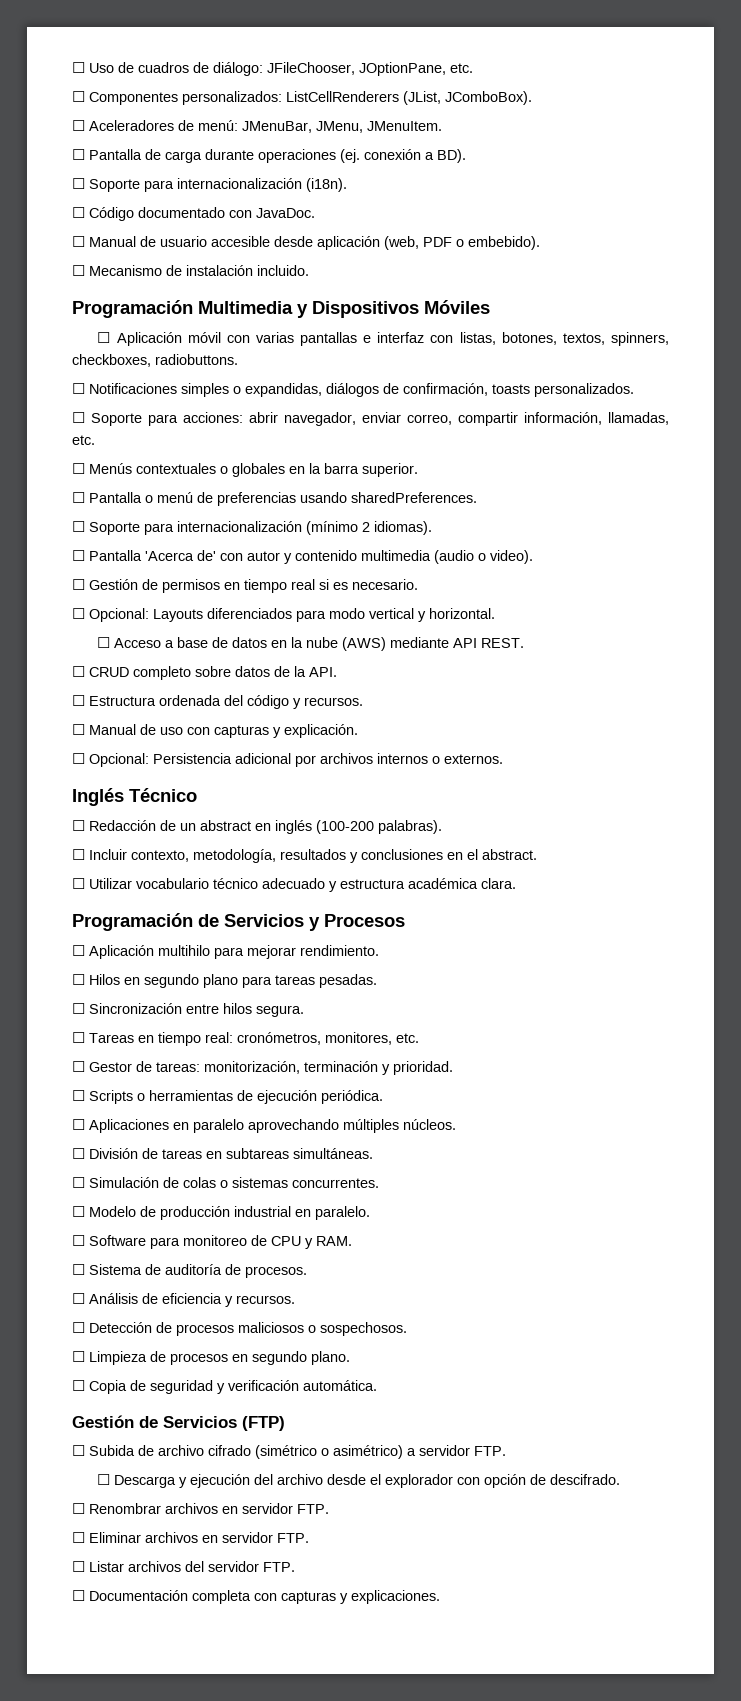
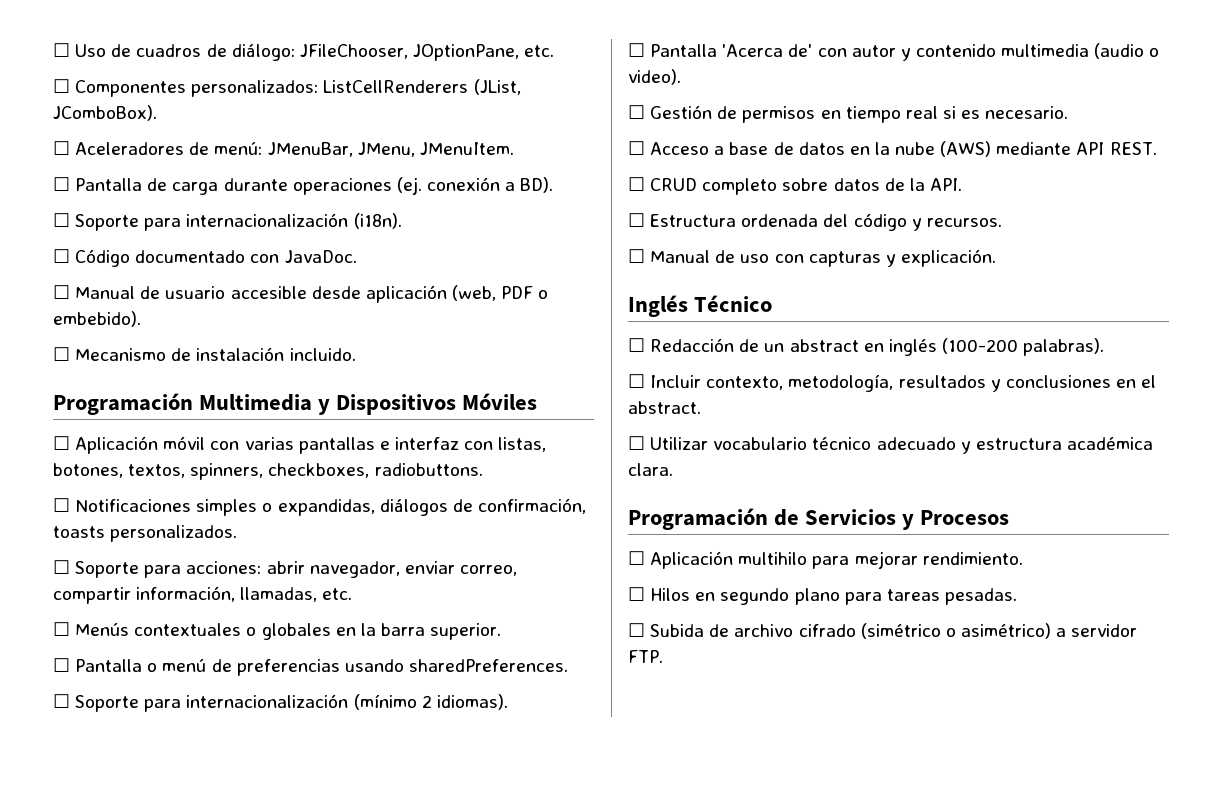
[72,608,495,622] // ☐ Opcional: Layouts diferenciados para modo vertical y horizontal. -> (1069, 112) none
[72,753,503,767] // ☐ Opcional: Persistencia adicional por archivos internos o externos. -> (996, 258) none
[72,1003,304,1017] [72,1032,419,1046] [72,1061,453,1075] [72,1090,383,1104] [72,1119,456,1133] [72,1148,373,1159] [72,1177,379,1188] [72,1206,370,1220] [72,1235,352,1249] [72,1264,307,1278] [72,1293,295,1307] [72,1322,407,1336] [72,1351,350,1365] [72,1380,377,1394] [72,1415,285,1431] // ☐ Sincronización entre hilos segura. // ☐ Tareas en tiempo real: cronómetros, monitores, etc. // ☐ Gestor de tareas: monitorización, terminación y prioridad. // ☐ Scripts o herramientas de ejecución periódica. // ☐ Aplicaciones en paralelo aprovechando múltiples núcleos. // ☐ División de tareas en subtareas simultáneas. // ☐ Simulación de colas o sistemas concurrentes. // ☐ Modelo de producción industrial en paralelo. // ☐ Software para monitoreo de CPU y RAM. // ☐ Sistema de auditoría de procesos. // ☐ Análisis de eficiencia y recursos. // ☐ Detección de procesos maliciosos o sospechosos. // ☐ Limpieza de procesos en segundo plano. // ☐ Copia de seguridad y verificación automática. // Gestión de Servicios (FTP) -> (1017, 596) none
[97,1474,621,1488] [72,1503,329,1514] [72,1532,309,1543] [72,1561,295,1572] [72,1590,440,1604] // ☐ Descarga y ejecución del archivo desde el explorador con opción de descifrado. // ☐ Renombrar archivos en servidor FTP. // ☐ Eliminar archivos en servidor FTP. // ☐ Listar archivos del servidor FTP. // ☐ Documentación completa con capturas y explicaciones. -> (663, 656) none

